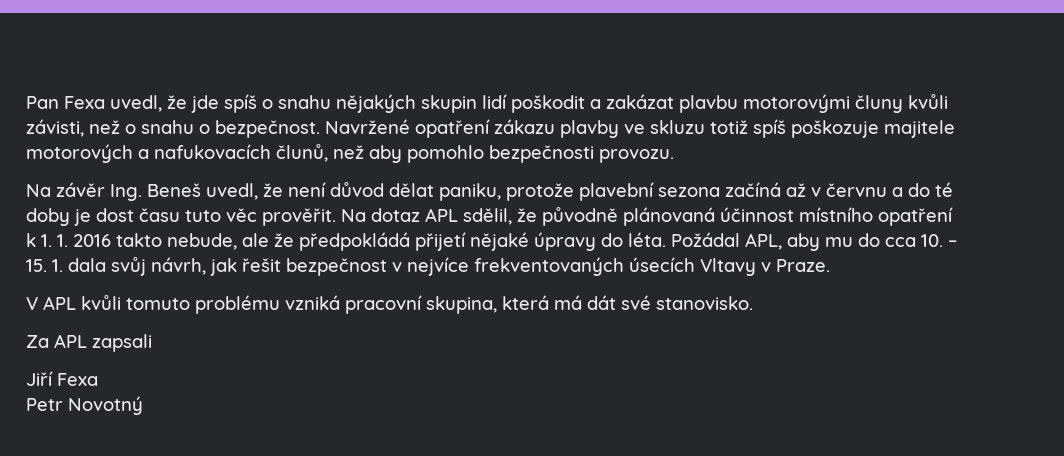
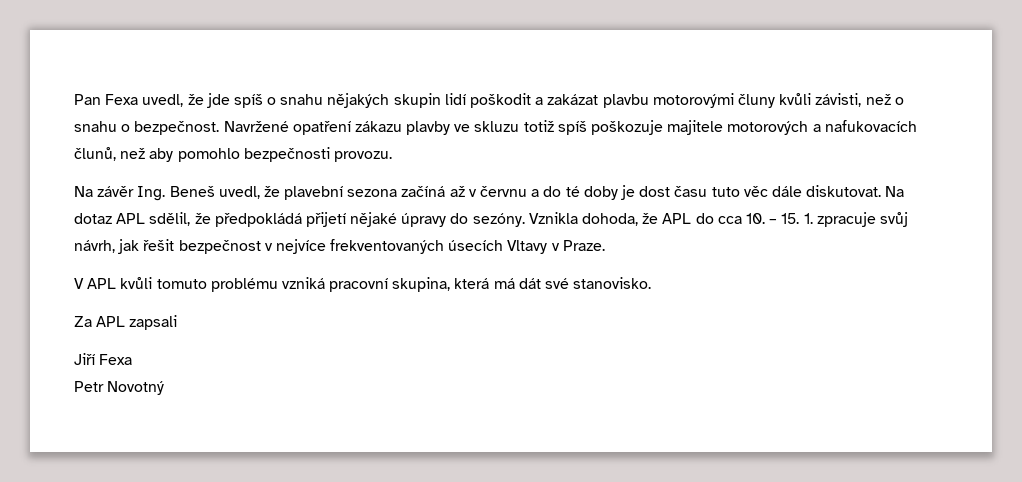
[288,182,574,201] není důvod dělat paniku, protože -> (280, 191) none
[262,208,336,226] prověřit. -> [771,185,882,197] dále diskutovat.
[542,207,953,226] [26,233,294,250] původně plánovaná účinnost místního opatření k 1. 1. 2016 takto nebude, ale že -> (211, 218) none
[628,232,853,251] léta. Požádal APL, aby mu -> [472,212,692,227] sezóny. Vznikla dohoda, že APL
[68,258,106,272] dala -> [816,212,876,227] zpracuje

